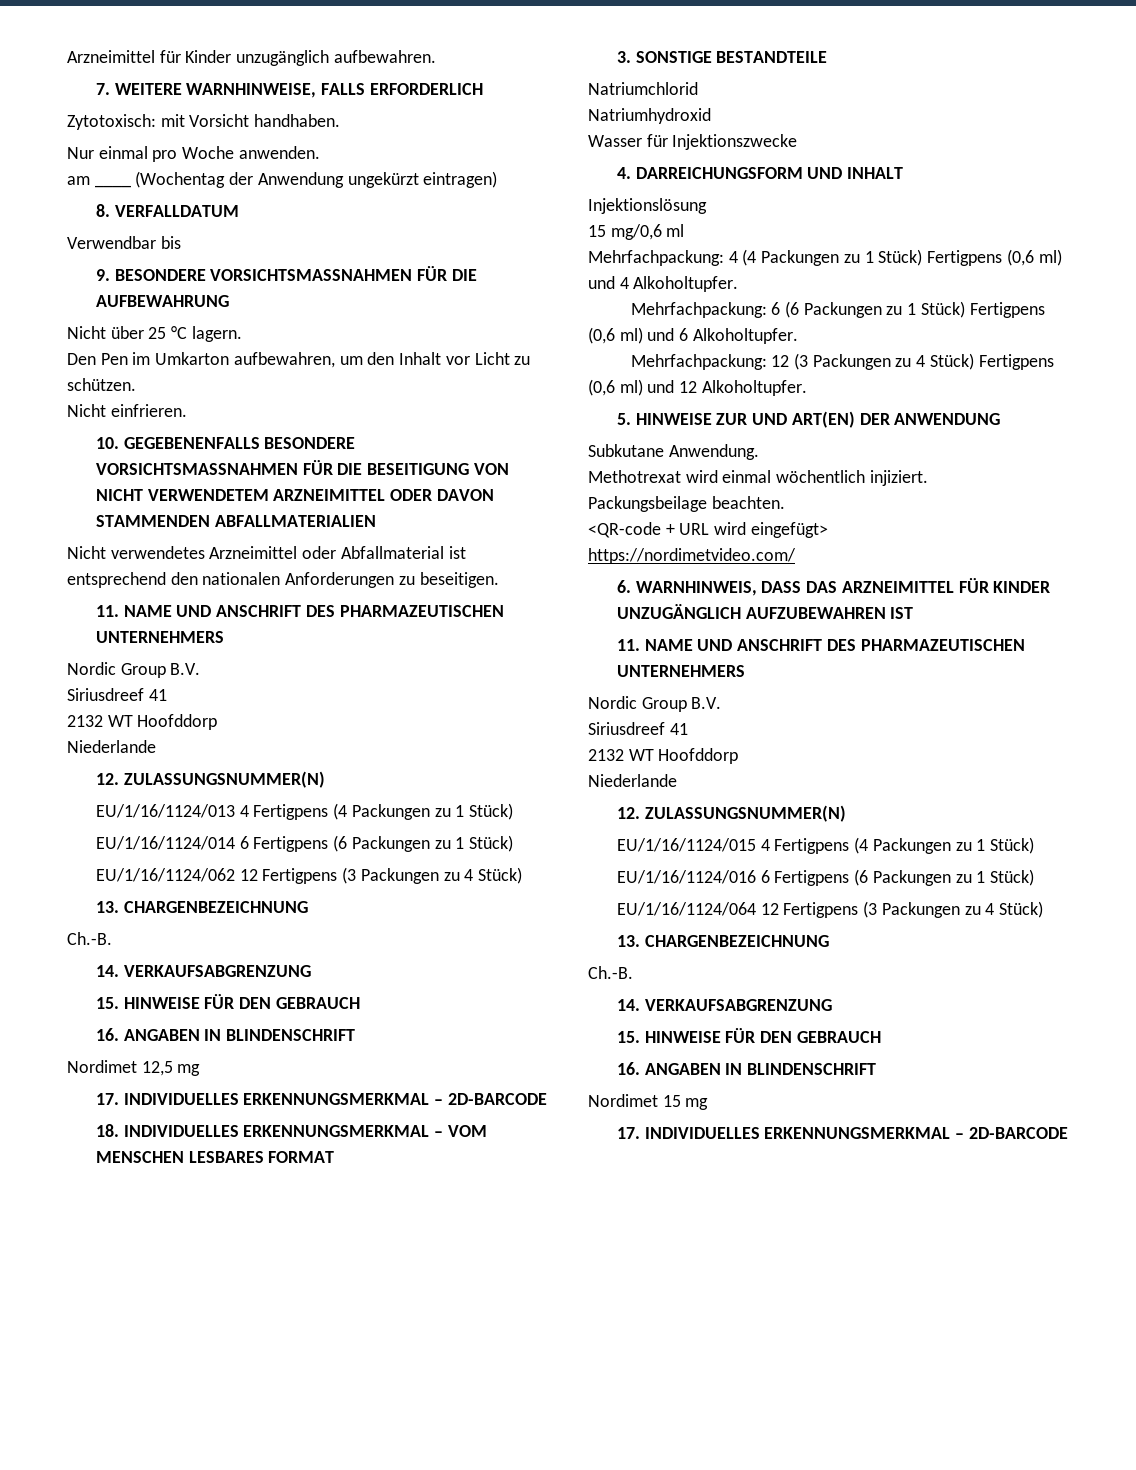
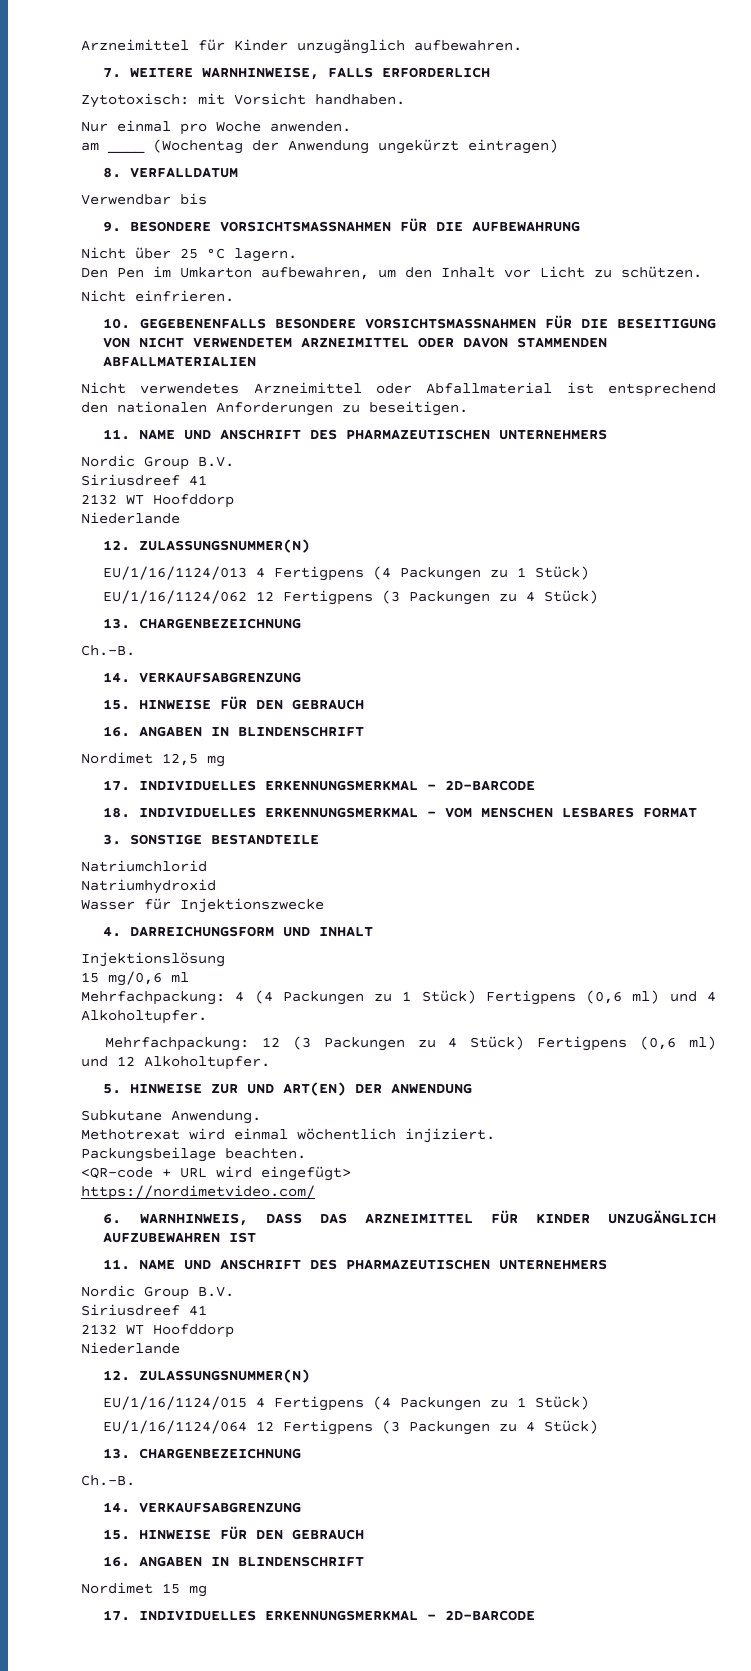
[96,835,514,852] // EU/1/16/1124/014 6 Fertigpens (6 Packungen zu 1 Stück) -> (590, 573) none
[630,301,1045,318] [588,327,798,344] // Mehrfachpackung: 6 (6 Packungen zu 1 Stück) Fertigpens (0,6 ml) und 6 Alkoholtupfer. -> (207, 1017) none
[617,869,1035,886] // EU/1/16/1124/016 6 Fertigpens (6 Packungen zu 1 Stück) -> (590, 1403) none

